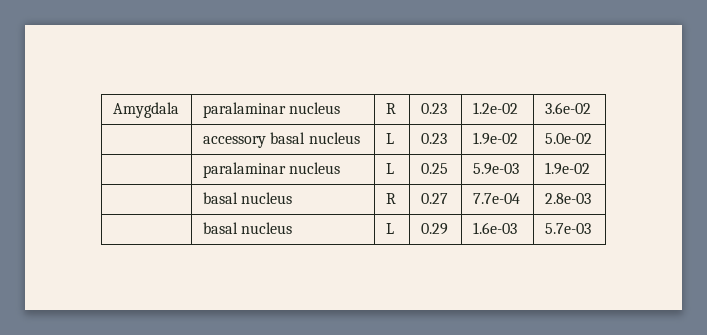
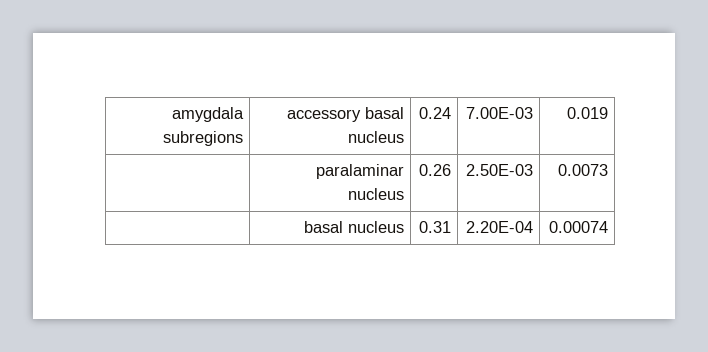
[112,102,179,118] [202,102,341,118] [385,103,396,114] [420,103,447,114] [472,102,518,114] [544,102,591,114] [202,132,360,148] [385,133,394,144] [420,133,447,144] [472,132,518,145] [544,133,592,144] [202,162,341,178] [385,163,394,174] [420,163,448,174] [472,163,519,175] [544,162,590,175] [202,192,293,204] [385,193,396,204] [420,193,448,204] [472,193,520,204] [544,193,591,204] [202,222,293,234] [385,223,394,234] [420,223,448,235] [472,222,517,234] [544,223,591,234] Amygdala | paralaminar nucleus | R | 0.23 | 1.2e-02 | 3.6e-02 // | accessory basal nucleus | L | 0.23 | 1.9e-02 | 5.0e-02 // | paralaminar nucleus | L | 0.25 | 5.9e-03 | 1.9e-02 // | basal nucleus | R | 0.27 | 7.7e-04 | 2.8e-03 // | basal nucleus | L | 0.29 | 1.6e-03 | 5.7e-03 -> [171,107,244,122] [162,131,243,146] [286,107,404,122] [347,131,404,143] [418,107,451,119] [465,107,533,119] [566,107,608,119] [315,164,404,179] [347,188,404,200] [418,164,451,176] [465,164,533,176] [557,164,608,176] [303,221,404,233] [418,221,451,233] [465,221,533,233] [548,221,608,233] amygdala subregions | accessory basal nucleus | 0.24 | 7.00E-03 | 0.019 // | paralaminar nucleus | 0.26 | 2.50E-03 | 0.0073 // | basal nucleus | 0.31 | 2.20E-04 | 0.00074

